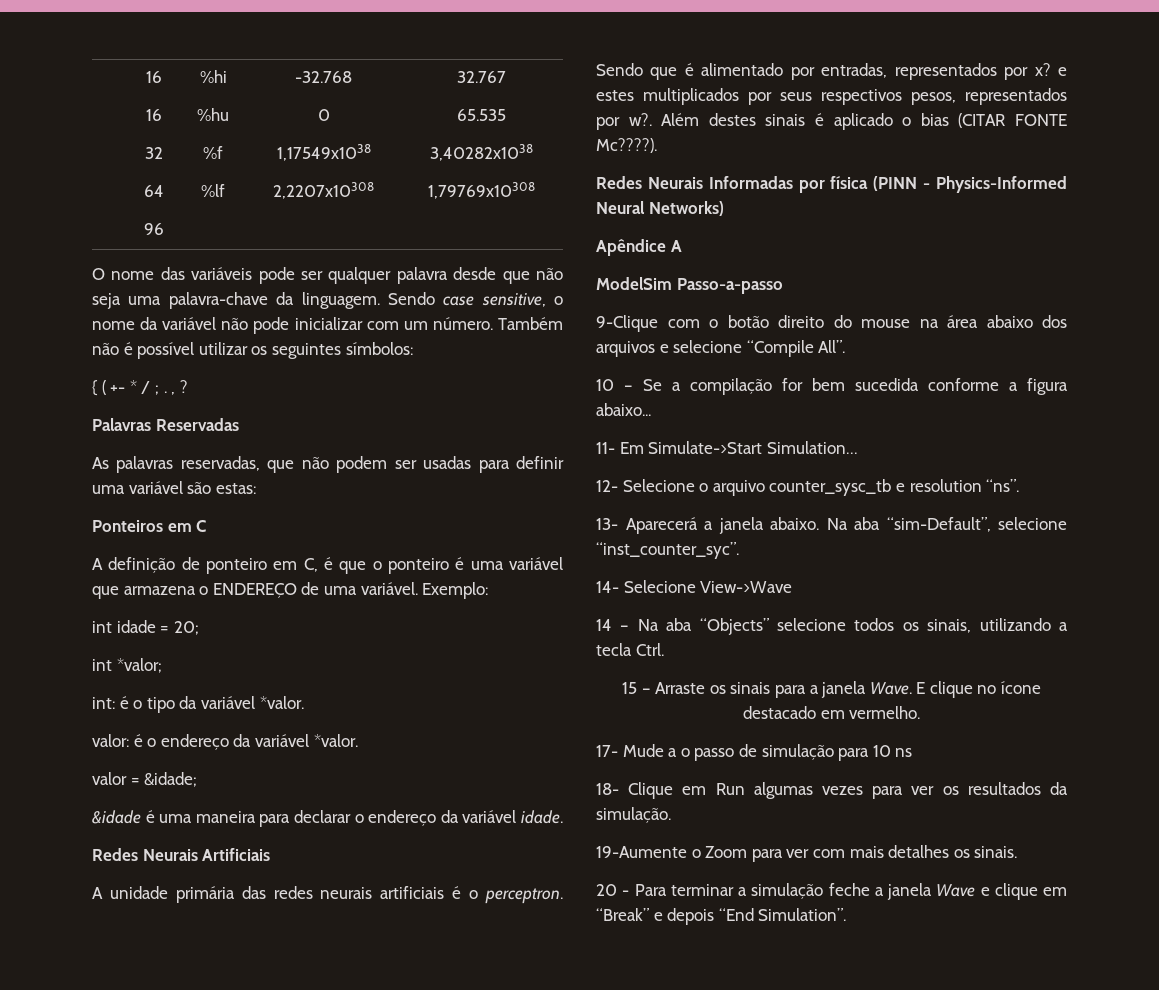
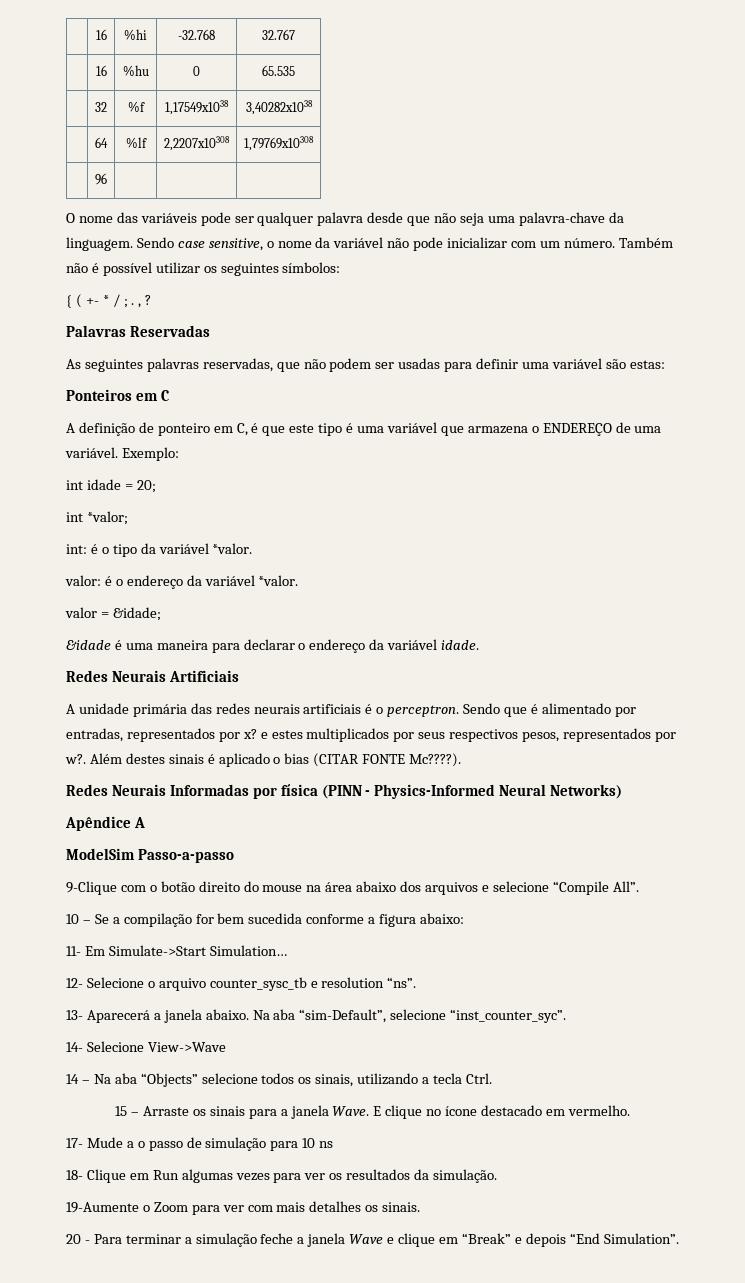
(109, 463) none -> [84,359,143,372] seguintes
[372,558,449,574] o ponteiro -> [289,423,343,436] este tipo
[596,403,651,416] abaixo... -> [420,913,465,924] abaixo:

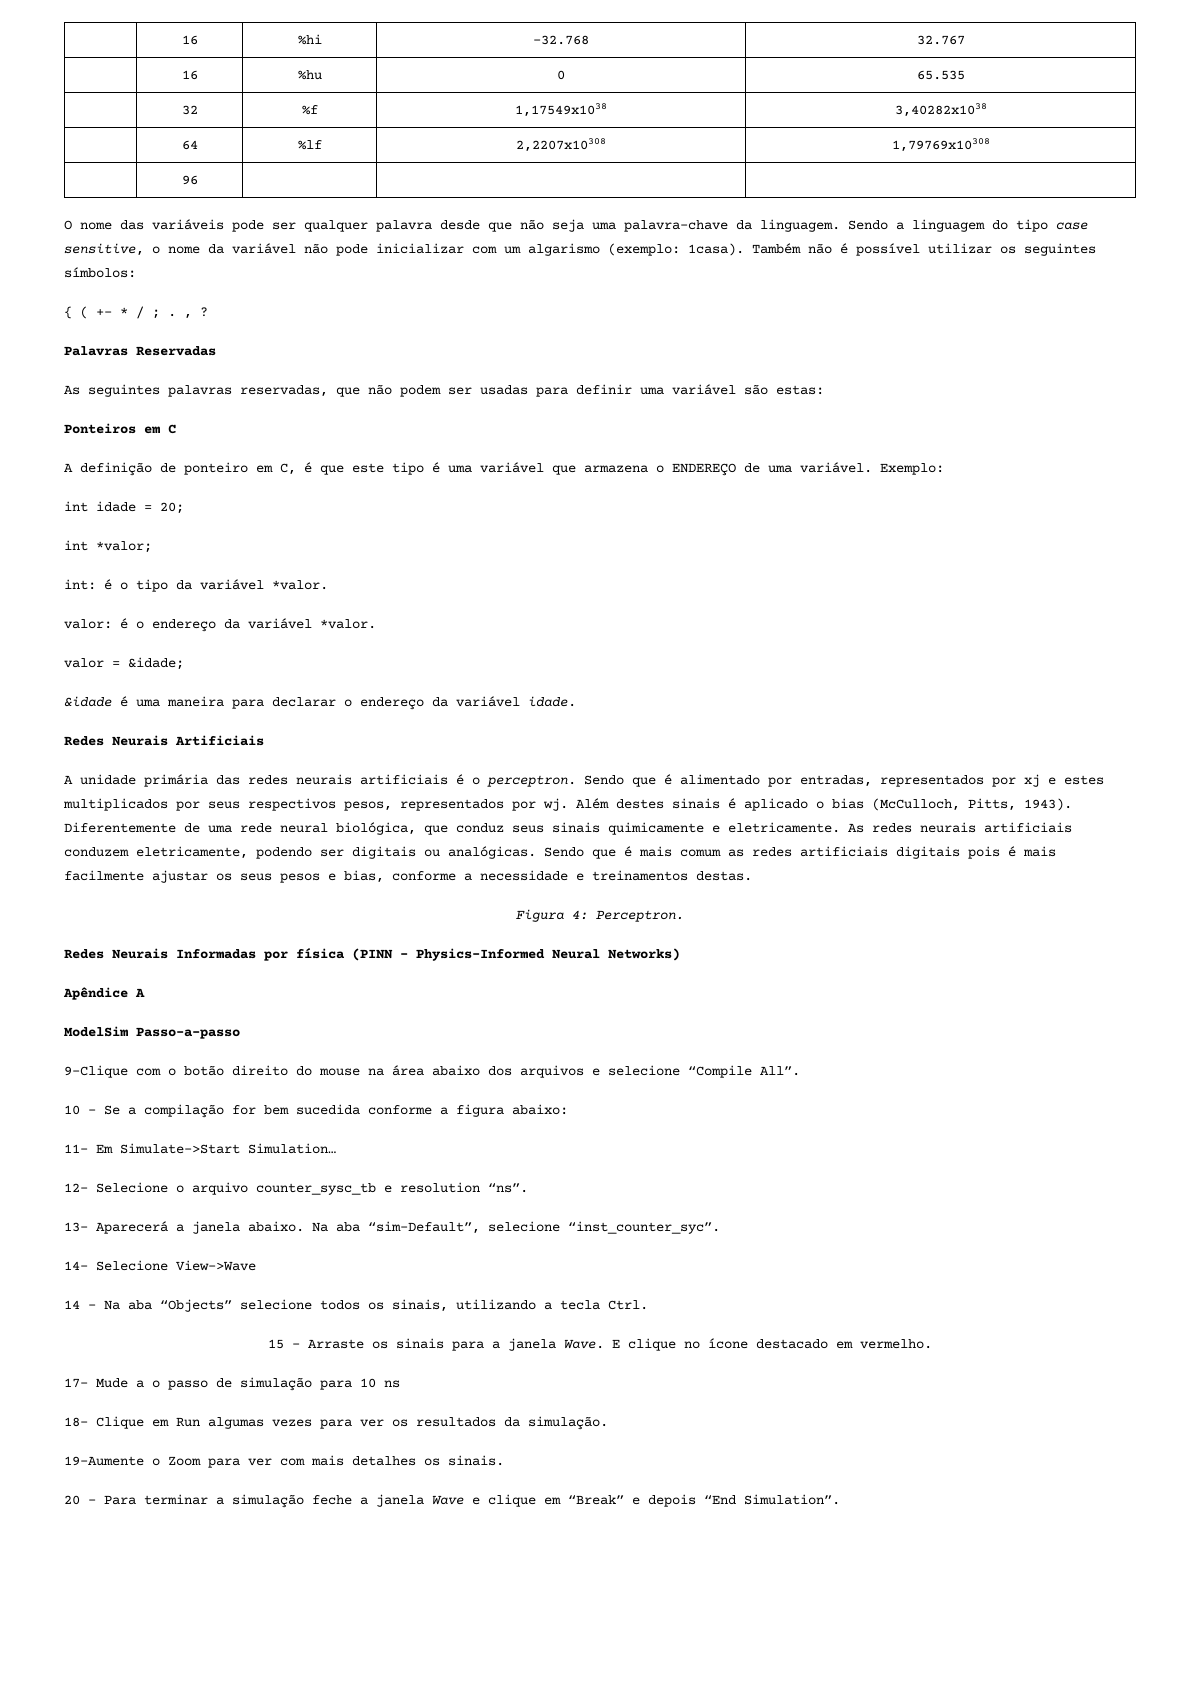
(174, 242) none -> [896,219,1048,232] a linguagem do tipo
[563,238,615,248] número. -> [528,243,744,256] algarismo (exemplo: 1casa).
[242,729,257,739] x? -> [1024,774,1040,787] xj
[65,754,86,764] w?. -> [543,798,568,811] wj.
[313,753,462,767] (CITAR FONTE Mc????). -> [872,798,1072,811] [64,822,1072,835] [64,846,1056,859] [64,870,752,883] [516,909,684,922] (McCulloch, Pitts, 1943). Diferentemente de uma rede neural biológica, que conduz seus sinais quimicamente e eletricamente. As redes neurais artificiais conduzem eletricamente, podendo ser digitais ou analógicas. Sendo que é mais comum as redes artificiais digitais pois é mais facilmente ajustar os seus pesos e bias, conforme a necessidade e treinamentos destas. // Figura 4: Perceptron.

